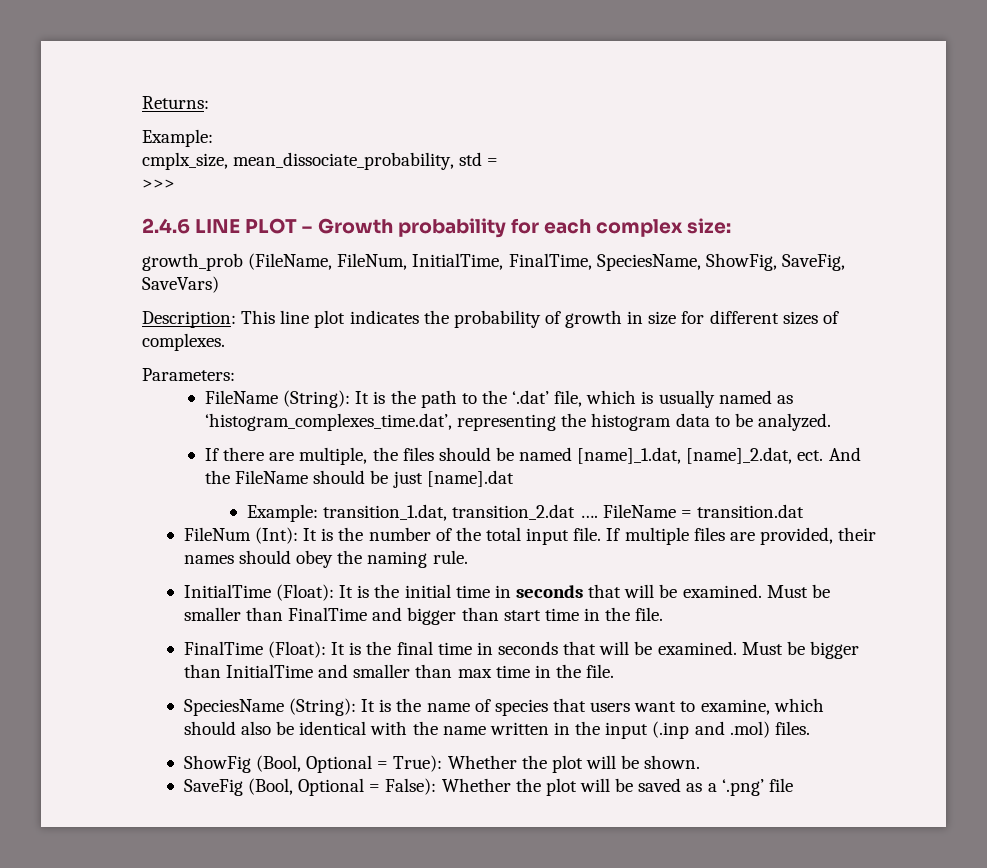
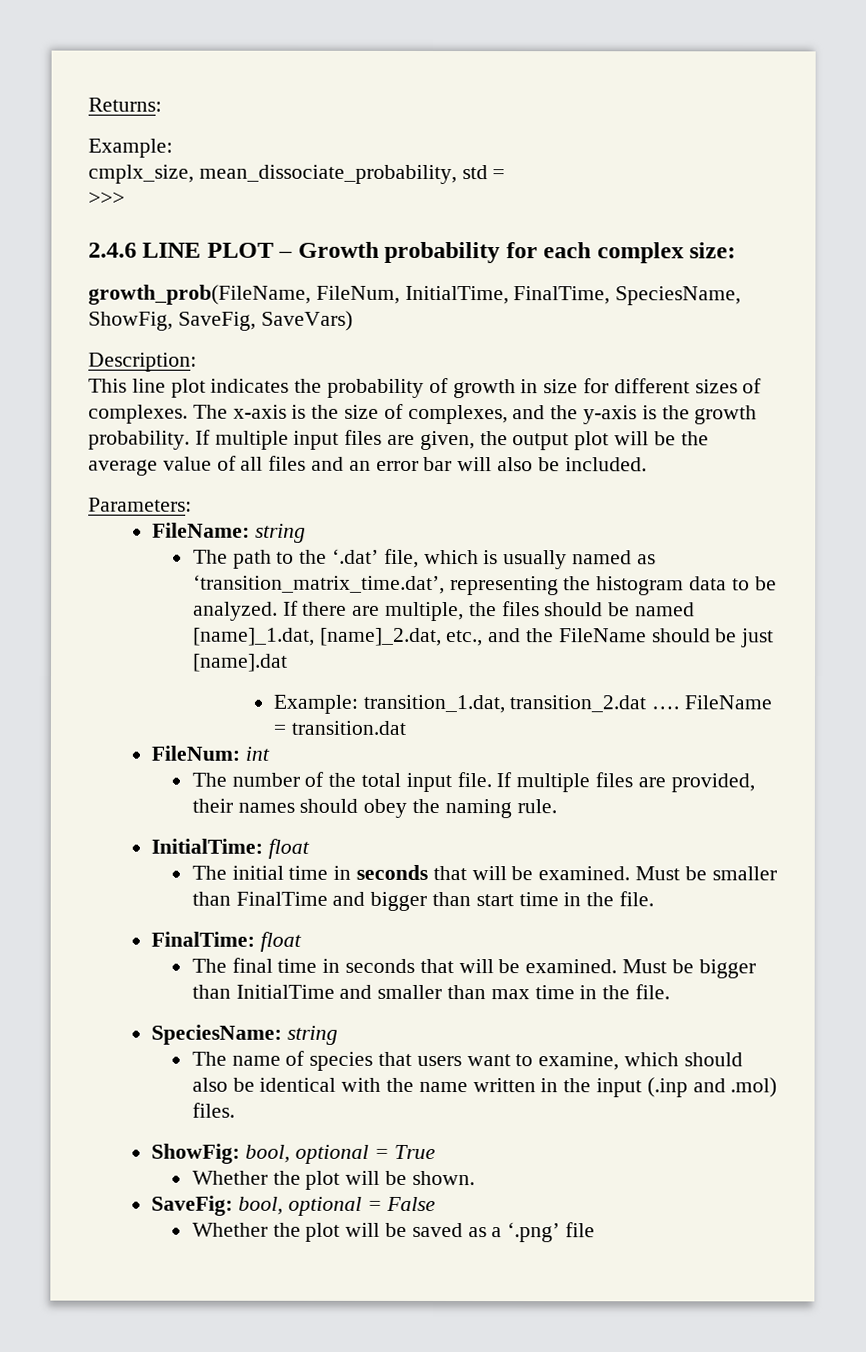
[142,253,333,271] growth_prob (FileName, -> [88,284,311,305] growth_prob(FileName,
(236, 319) none -> (197, 362) //
[142,368,235,381] [205,390,416,408] // Parameters: // FileName (String): It is the -> [192,403,758,425] [88,429,709,451] [88,455,647,476] [88,497,192,512] [152,522,307,543] [192,549,228,564] The x-axis is the size of complexes, and the y-axis is the growth probability. If multiple input files are given, the output plot will be the average value of all files and an error bar will also be included. // Parameters: // FileName: string // The
[205,413,453,431] ‘histogram_complexes_time.dat’, -> [192,574,445,595] ‘transition_matrix_time.dat’,
(831, 422) // -> (278, 611) none
[797,447,861,461] ect. And -> [446,628,522,647] etc., and
[183,527,364,544] FileNum (Int): It is the -> [151,745,271,761] [191,772,227,787] FileNum: int // The
[183,584,400,601] InitialTime (Float): It is the -> [151,838,311,859] [191,865,227,880] InitialTime: float // The
[183,641,392,658] FinalTime (Float): It is the -> [151,931,303,952] [191,958,227,973] FinalTime: float // The
[183,698,422,716] SpeciesName (String): It is the -> [151,1024,339,1045] [191,1051,227,1066] SpeciesName: string // The
[183,755,443,773] ShowFig (Bool, Optional = True): -> [151,1143,437,1164] ShowFig: bool, optional = True //
[183,778,437,796] SaveFig (Bool, Optional = False): -> [151,1195,437,1216] SaveFig: bool, optional = False //

